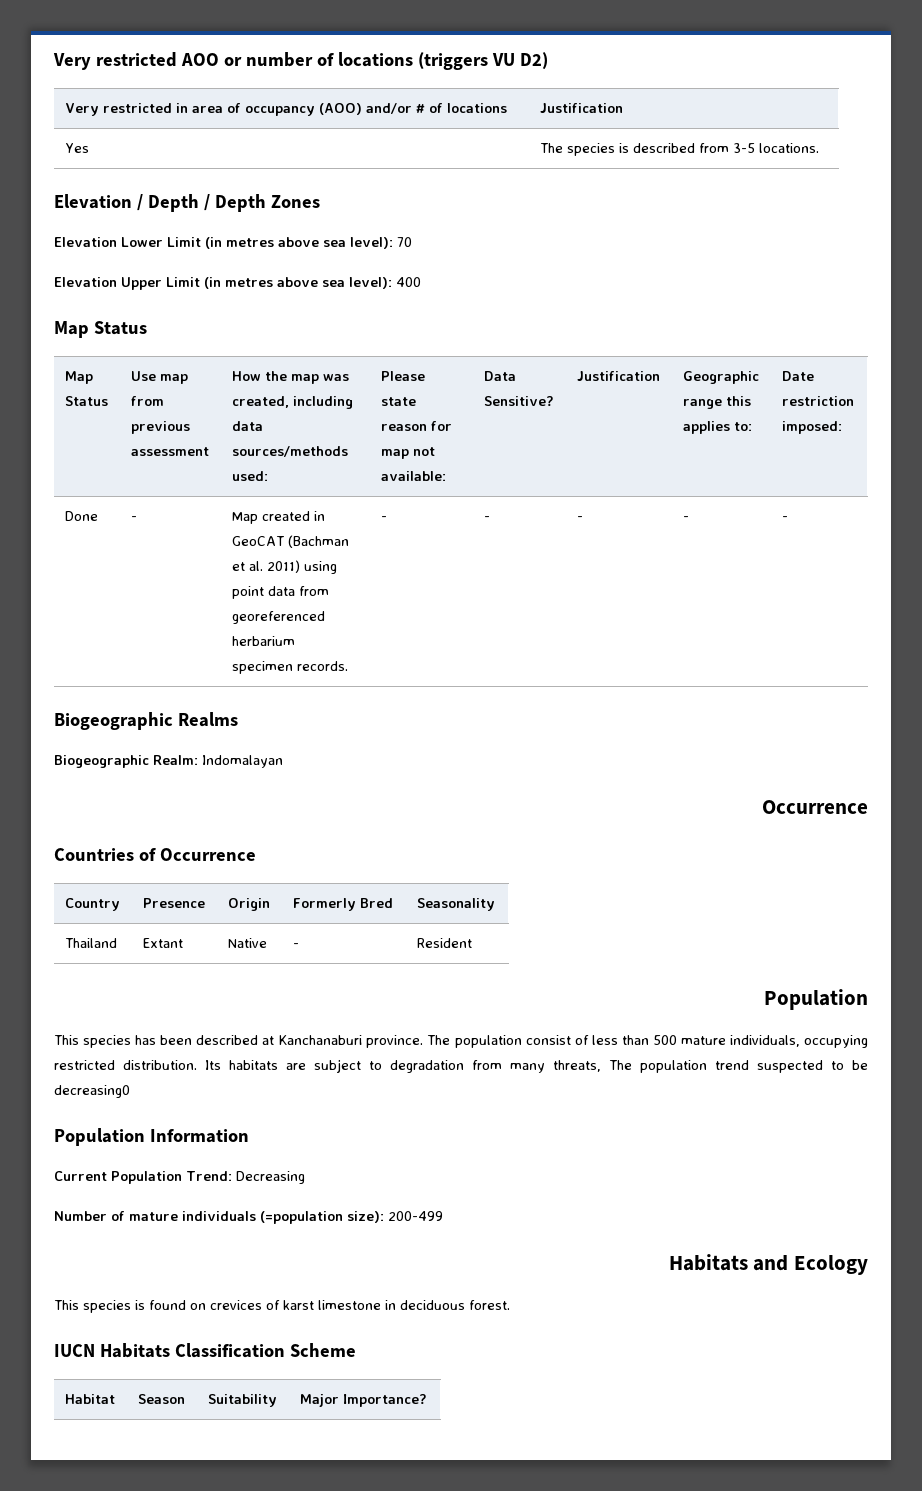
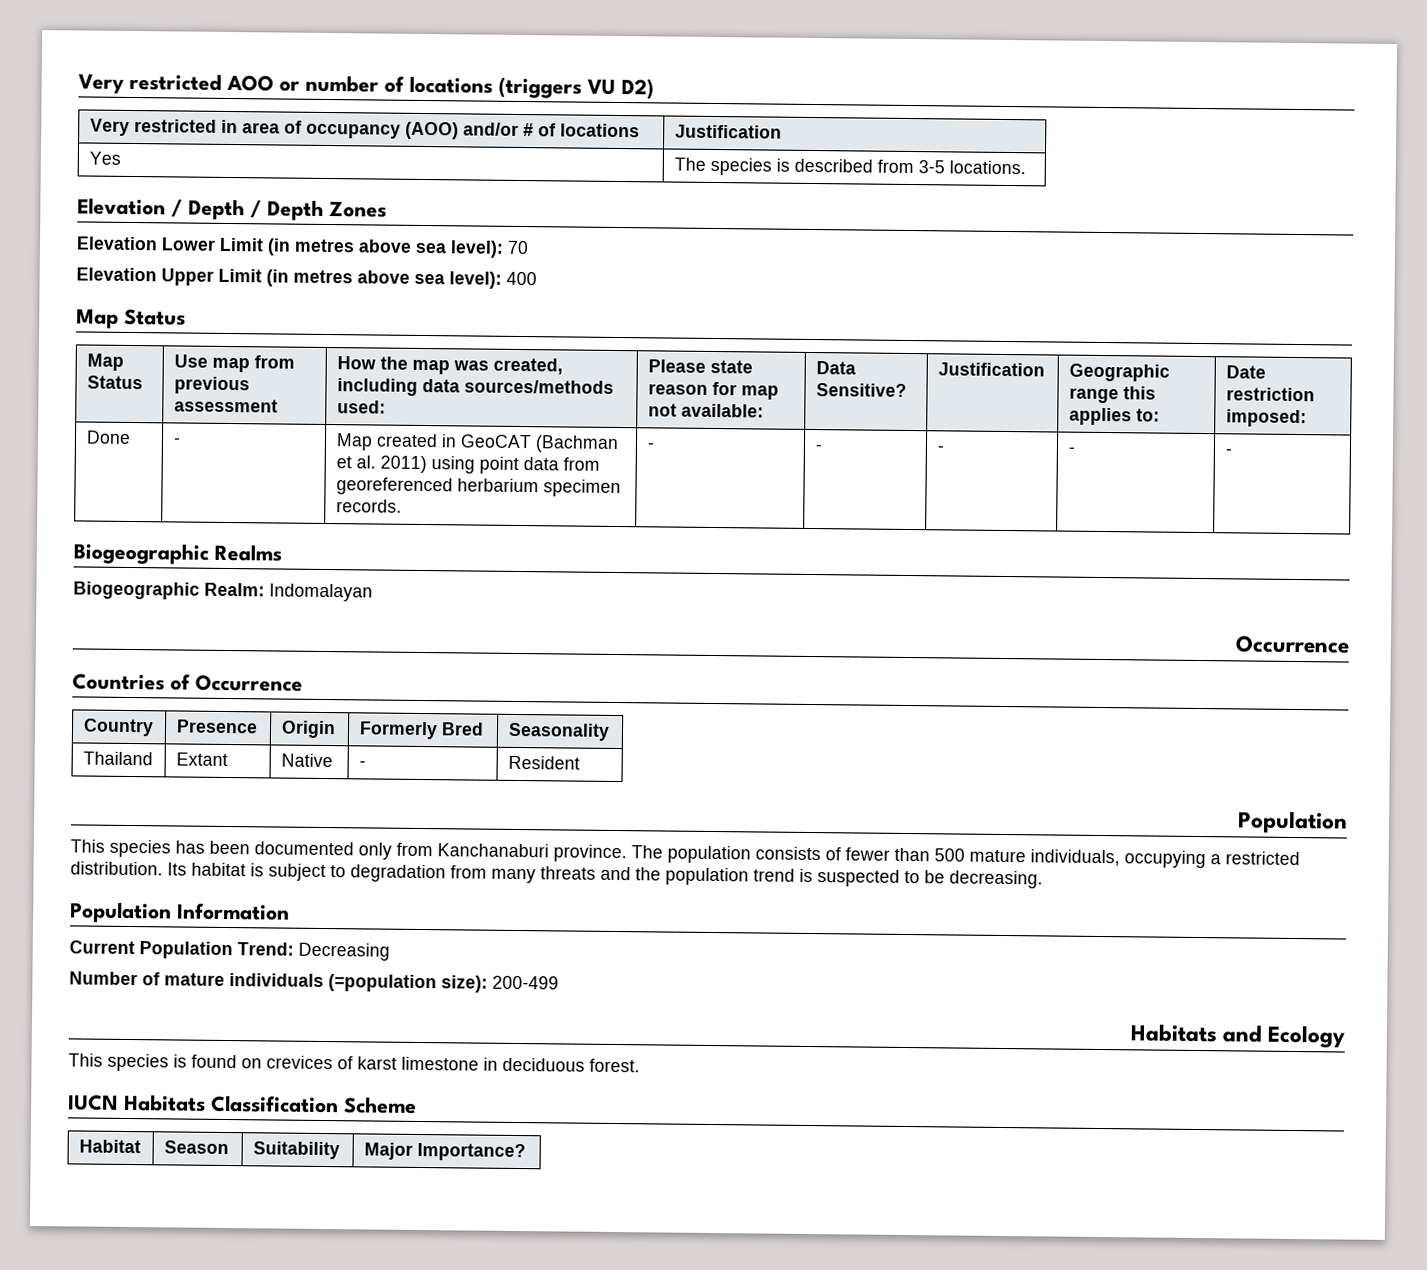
[196,1035,275,1045] described at -> [254,841,433,860] documented only from
[525,1035,618,1045] consist of less -> [755,846,890,861] consists of fewer
(868, 1041) none -> [1210,854,1221,865] a
[229,1060,306,1070] habitats are -> [191,862,264,877] habitat is
[553,1060,632,1072] threats, The -> [540,866,661,881] threats and the
(749, 1065) none -> [799,868,813,883] is
[54,1085,130,1098] decreasing0 -> [949,870,1043,889] decreasing.

